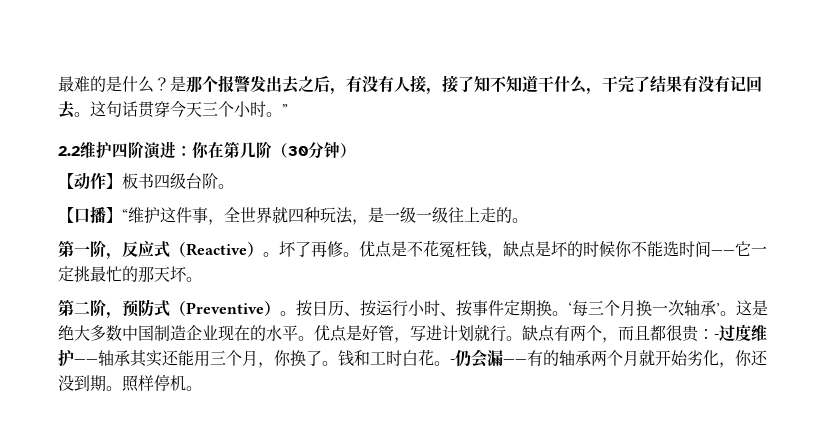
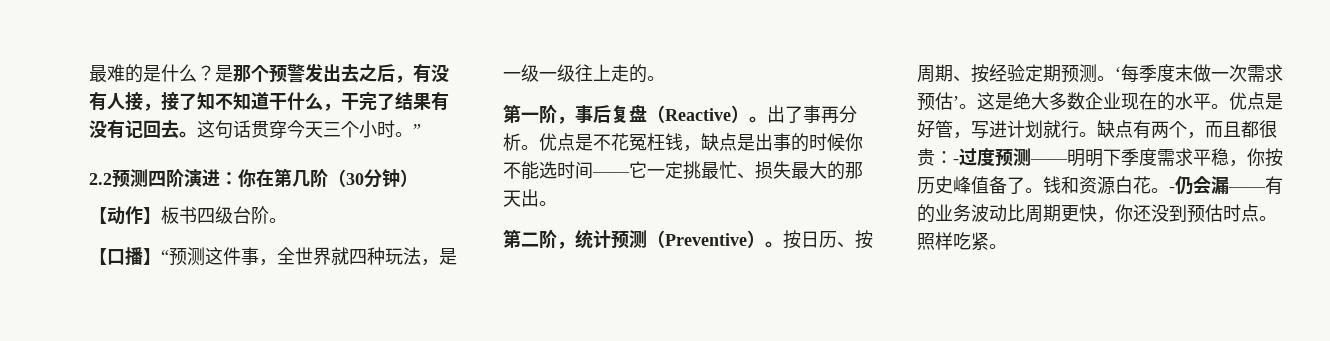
[218,75,234,93] 报 -> [269,64,287,83] 预
[80,141,112,159] 维护 -> [112,169,148,188] 预测
[128,207,160,223] 维护 -> [169,247,205,266] 预测
[122,241,170,258] 反应式 -> [575,104,647,123] 事后复盘
[279,241,343,257] 坏了再修 -> [767,105,857,124] [503,133,521,151] 出了事再分析
[551,241,568,257] 坏 -> [755,133,791,151] 出事
[122,266,187,283] 的那天坏 -> [737,161,863,180] [503,189,539,207] 、损失最大的那天出
[122,299,170,317] 预防式 -> [575,229,647,249] 统计预测
[376,300,716,317] 运行小时、按事件定期换。‘每三个月换一次轴承 -> [917,64,1283,83] [917,92,953,111] 周期、按经验定期预测。‘每季度末做一次需求预估
[122,325,186,341] 中国制造 -> (1085, 101) none
[751,324,767,341] [58,349,306,368] 维护——轴承其实还能用三个月，你换 -> [995,148,1283,167] [917,176,1007,194] 预测——明明下季度需求平稳，你按历史峰值备
[370,350,402,366] 工时 -> [1079,176,1115,195] 资源
[559,350,768,368] [58,374,186,392] 轴承两个月就开始劣化，你还没到期。照样停机 -> [935,204,1277,223] [917,232,989,250] 业务波动比周期更快，你还没到预估时点。照样吃紧

